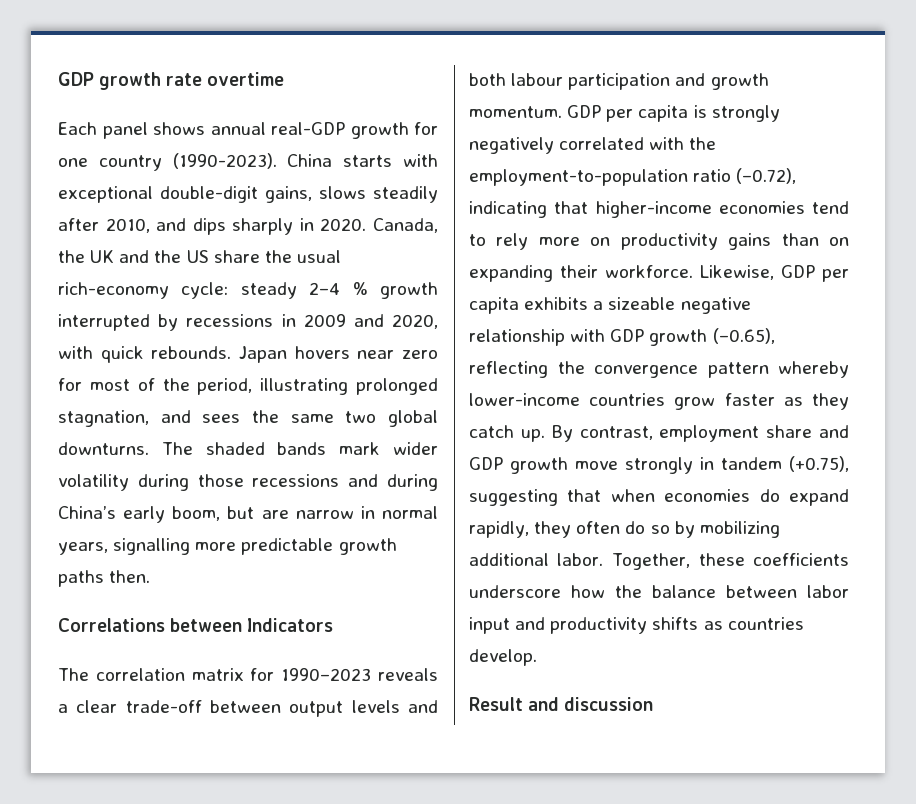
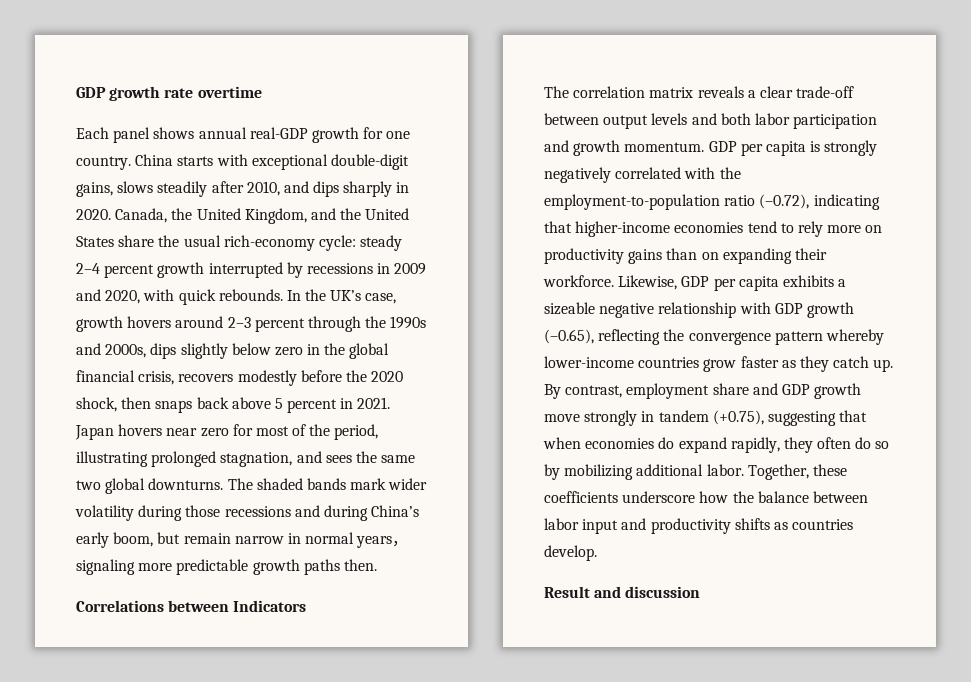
[98,153,277,171] country (1990-2023). -> [76,156,131,170] country.
[90,250,209,263] UK and the US -> [196,208,410,224] [76,236,114,247] United Kingdom, and the United States
[352,282,368,295] % -> [104,264,155,278] percent
(232, 352) none -> [286,289,397,304] [76,316,427,332] [76,343,390,359] [76,370,404,386] [76,397,391,413] In the UK’s case, growth hovers around 2–3 percent through the 1990s and 2000s, dips slightly below zero in the global financial crisis, recovers modestly before the 2020 shock, then snaps back above 5 percent in 2021.
[261,510,289,519] are -> [183,533,231,544] remain
[58,538,191,555] years, signalling -> [356,536,409,548] [76,559,135,575] years，signaling
[250,668,372,681] for 1990–2023 -> (694, 92) none
[511,73,564,86] labour -> [754,113,790,125] labor

